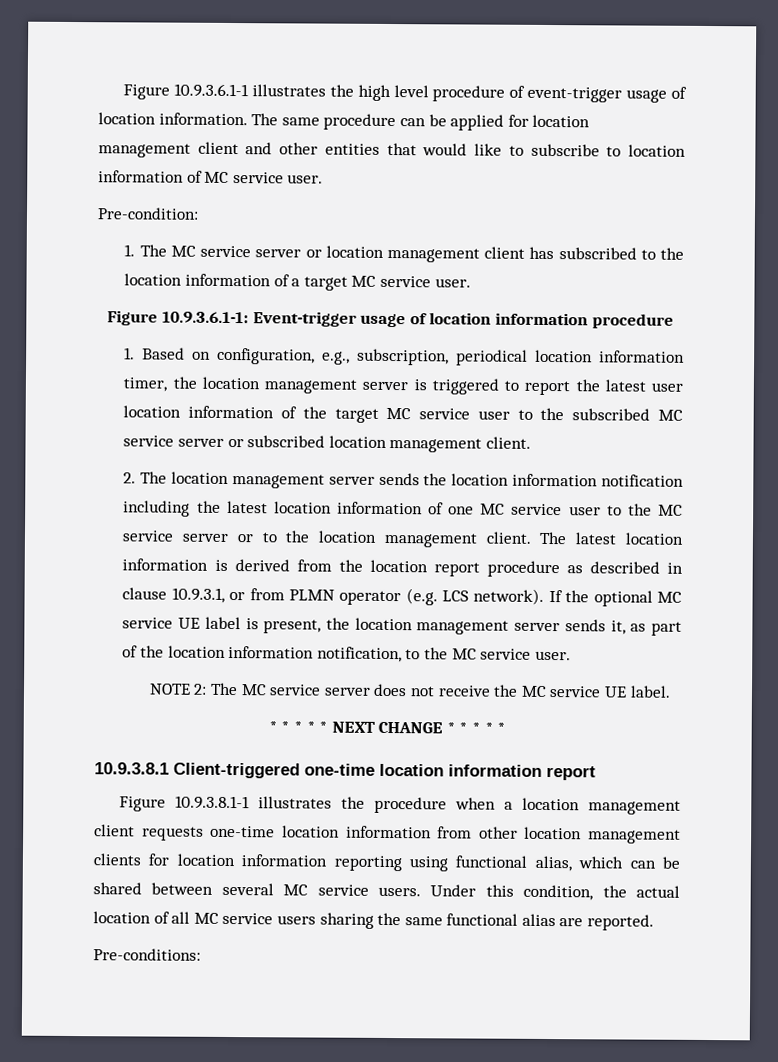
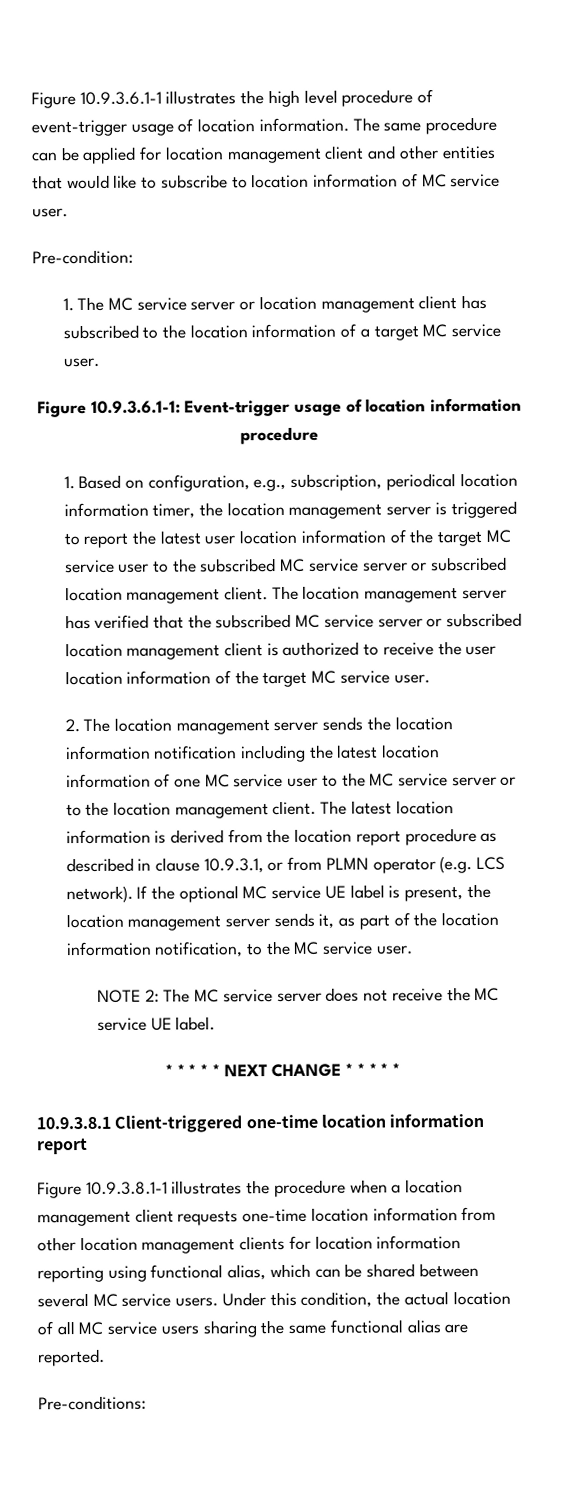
(531, 442) none -> [271,585,507,603] [64,612,523,630] [64,641,497,660] [64,670,430,688] The location management server has verified that the subscribed MC service server or subscribed location management client is authorized to receive the user location information of the target MC service user.

